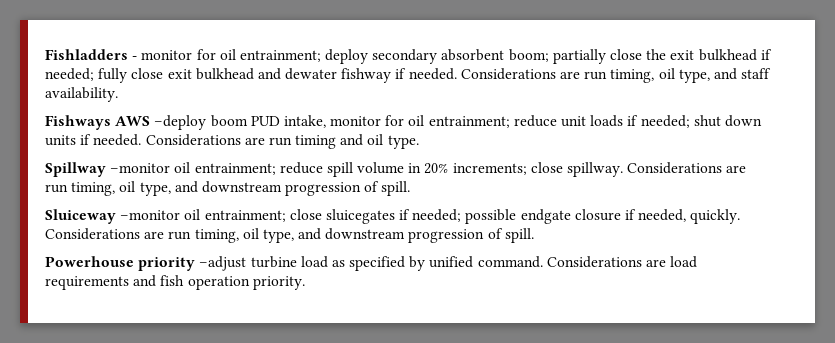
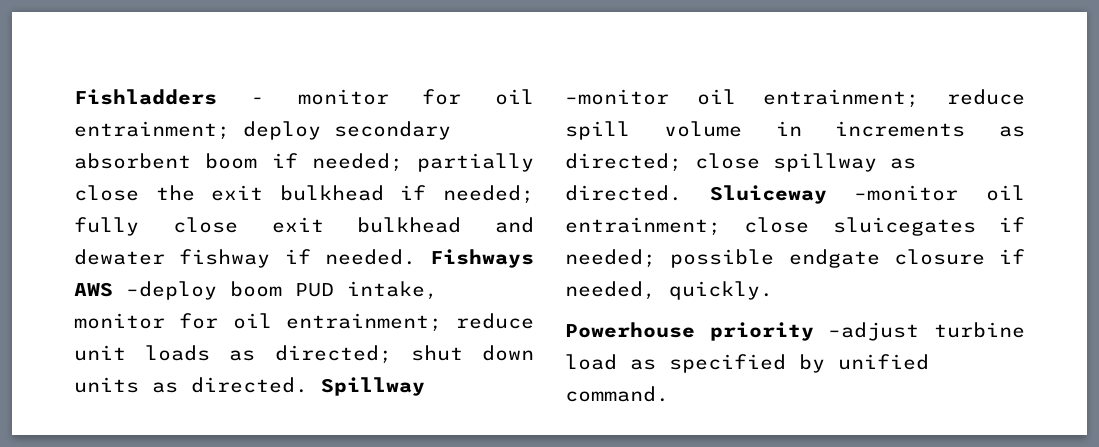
[508,49,549,62] boom; -> [205,153,403,172] boom if needed;
[460,68,772,83] [45,87,118,102] Considerations are run timing, oil type, and staff availability. // -> (416, 257) none
[627,115,690,128] if needed; -> [229,345,392,364] as directed;
[80,134,419,149] if needed. Considerations are run timing and oil type. // -> [152,377,308,393] as directed.
[424,162,747,177] [45,181,411,196] 20% increments; close spillway. Considerations are run timing, oil type, and downstream progression of spill. // -> [835,121,1025,137] [565,153,916,172] [565,185,682,201] increments as directed; close spillway as directed.
[45,228,534,243] Considerations are run timing, oil type, and downstream progression of spill. -> (773, 290) none
[546,256,698,268] [45,275,305,290] Considerations are load requirements and fish operation priority. -> (669, 394) none

